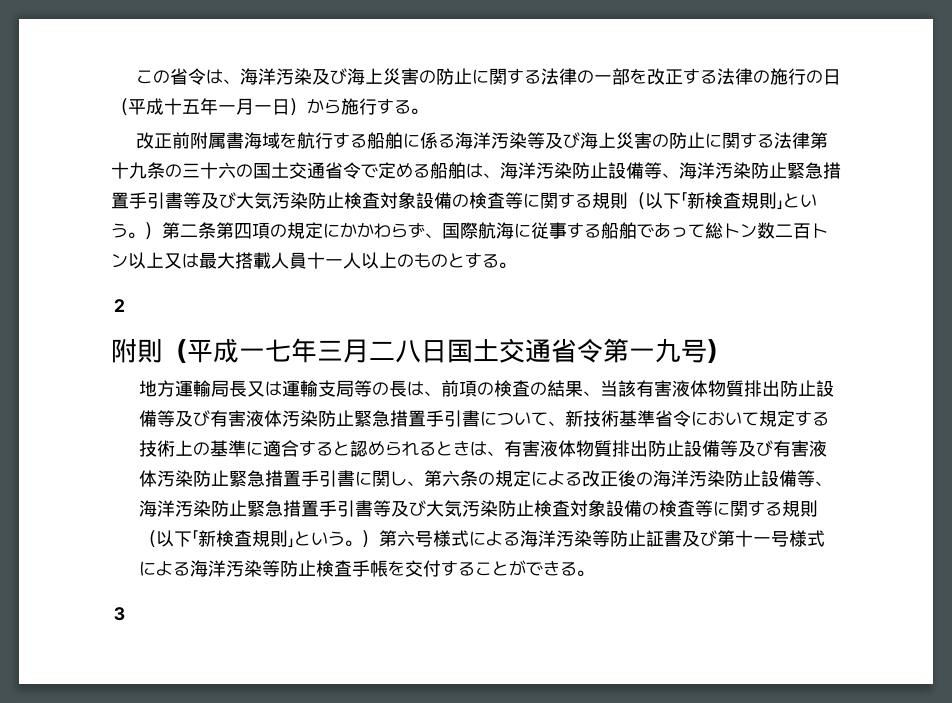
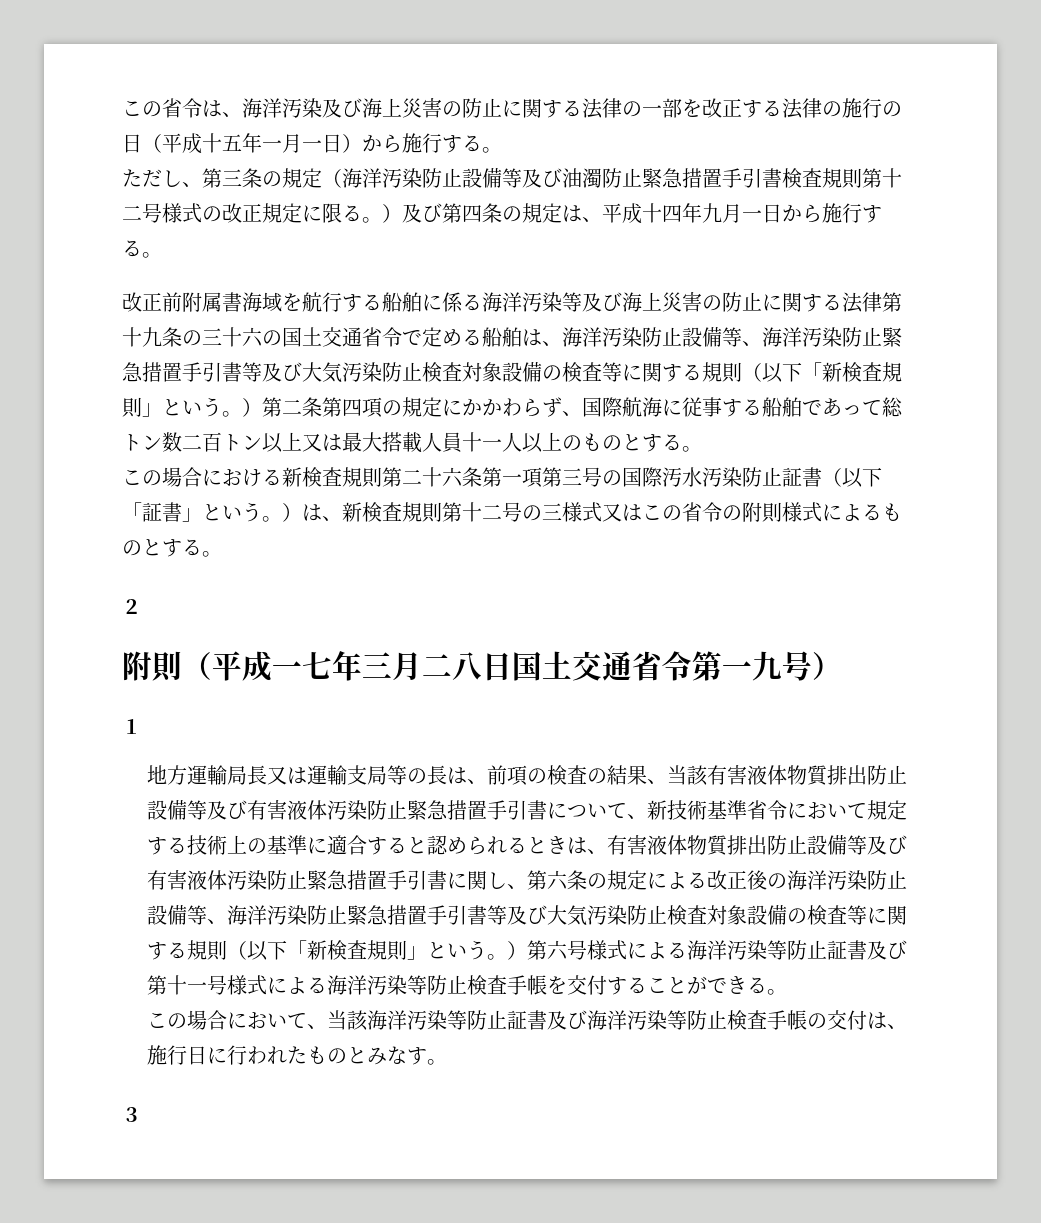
(428, 111) none -> [122,168,902,189] [122,203,882,224] [122,240,162,258] // ただし、第三条の規定（海洋汚染防止設備等及び油濁防止緊急措置手引書検査規則第十二号様式の改正規定に限る。）及び第四条の規定は、平成十四年九月一日から施行する。
(516, 265) none -> [122,467,882,488] [122,502,902,523] [122,539,222,557] // この場合における新検査規則第二十六条第一項第三号の国際汚水汚染防止証書（以下「証書」という。）は、新検査規則第十二号の三様式又はこの省令の附則様式によるものとする。
(731, 351) none -> [122,719,141,734] // １
(594, 573) none -> [147,1010,908,1031] [147,1045,448,1065] // この場合において、当該海洋汚染等防止証書及び海洋汚染等防止検査手帳の交付は、施行日に行われたものとみなす。

